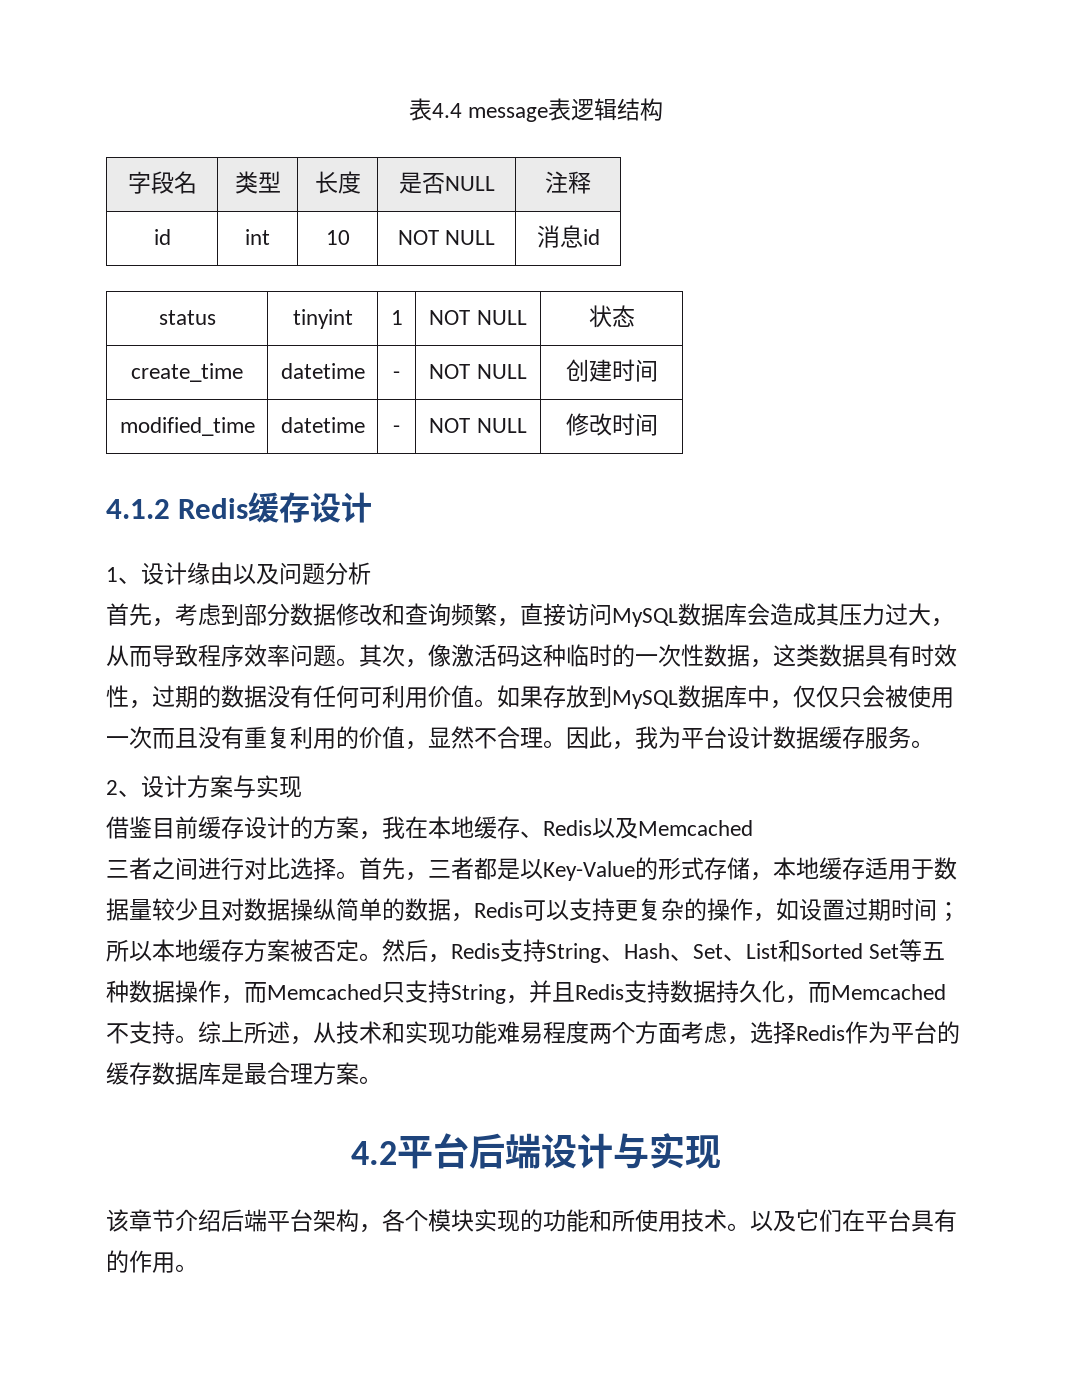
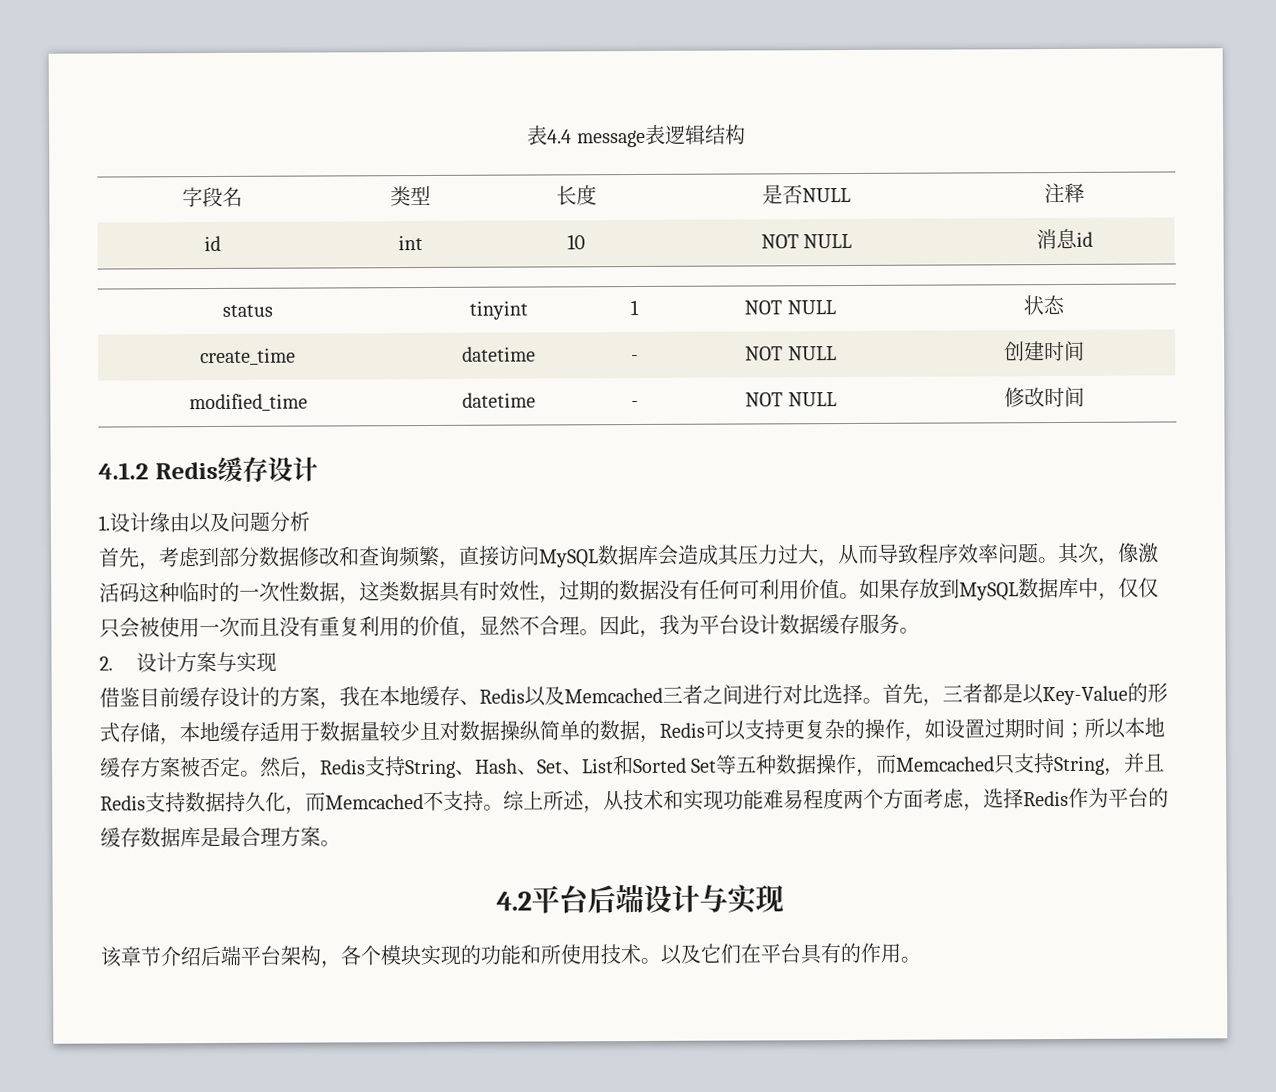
[106,567,141,584] 1、 -> [98,515,110,531] 1.
[106,780,141,797] 2、 -> [99,656,113,671] 2.
(753, 828) // -> (663, 695) none

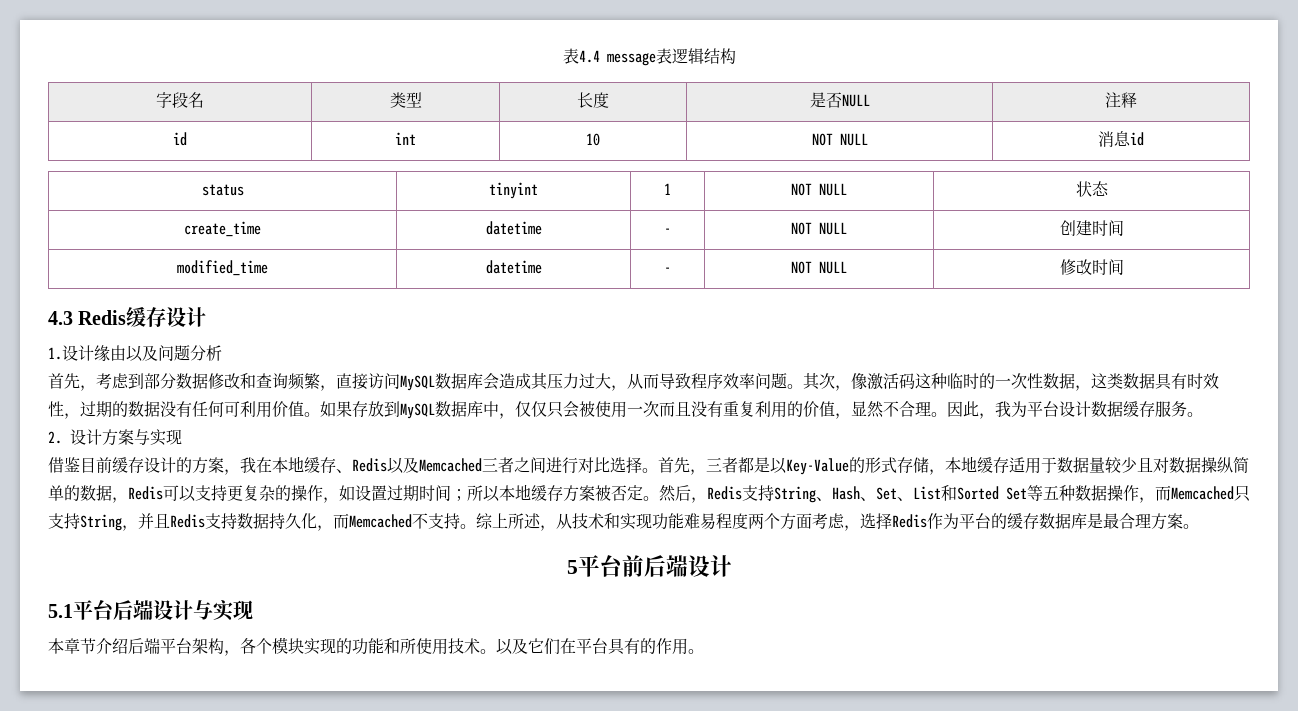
[98,462,149,480] 4.1.2 -> [48,311,73,325] 4.3
[495,891,532,911] 4.2 -> [566,555,732,577] [48,604,73,618] 5平台前后端设计 // 5.1
[100,946,122,968] 该 -> [48,638,64,654] 本

